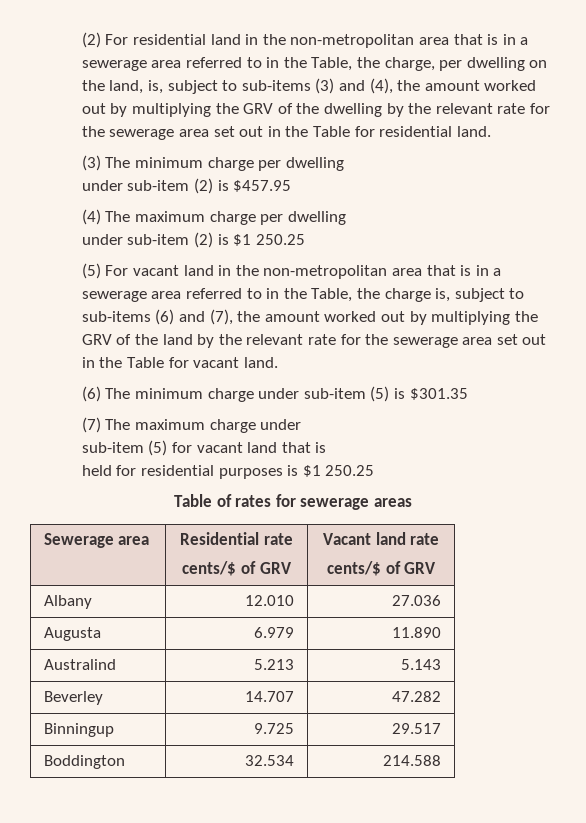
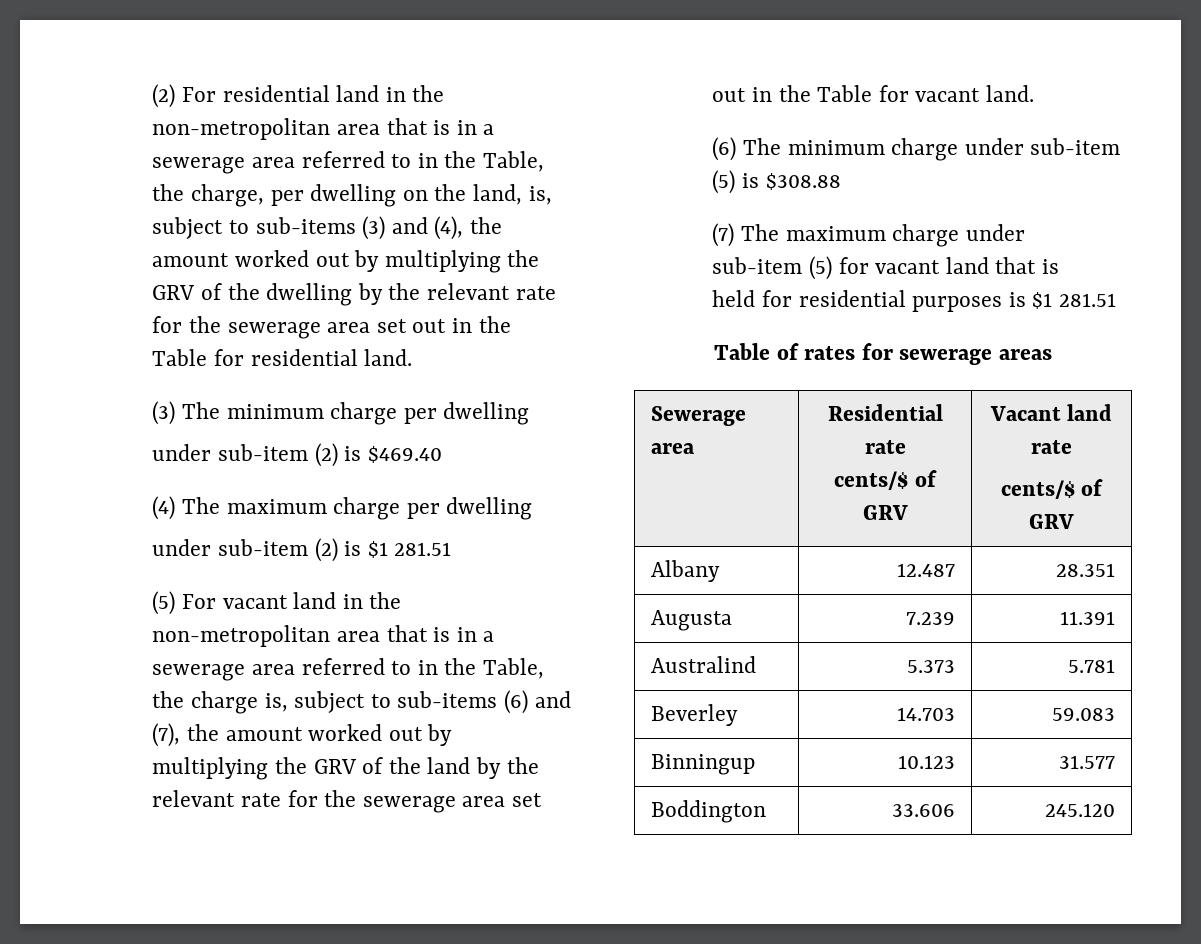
[233,180,292,192] $457.95 -> [367,446,442,463] $469.40
[255,234,305,245] 250.25 -> [394,542,452,556] 281.51
[409,388,468,400] $301.35 -> [765,173,841,190] $308.88
[325,465,375,476] 250.25 -> [1059,293,1117,307] 281.51
[245,595,295,606] [392,595,442,606] 12.010 | 27.036 -> [897,563,956,577] [1056,563,1116,577] 12.487 | 28.351
[254,627,295,638] [392,627,442,638] 6.979 | 11.890 -> [906,612,956,625] [1060,611,1116,625] 7.239 | 11.391
[254,659,295,670] [401,659,442,670] 5.213 | 5.143 -> [907,660,956,673] [1068,659,1116,673] 5.373 | 5.781
[245,691,295,702] [392,691,442,702] 14.707 | 47.282 -> [897,707,956,721] [1052,708,1116,721] 14.703 | 59.083
[254,723,295,734] [392,723,442,734] 9.725 | 29.517 -> [898,755,956,769] [1059,755,1116,769] 10.123 | 31.577
[245,755,295,766] [383,755,442,766] 32.534 | 214.588 -> [892,804,956,817] [1045,803,1116,817] 33.606 | 245.120

